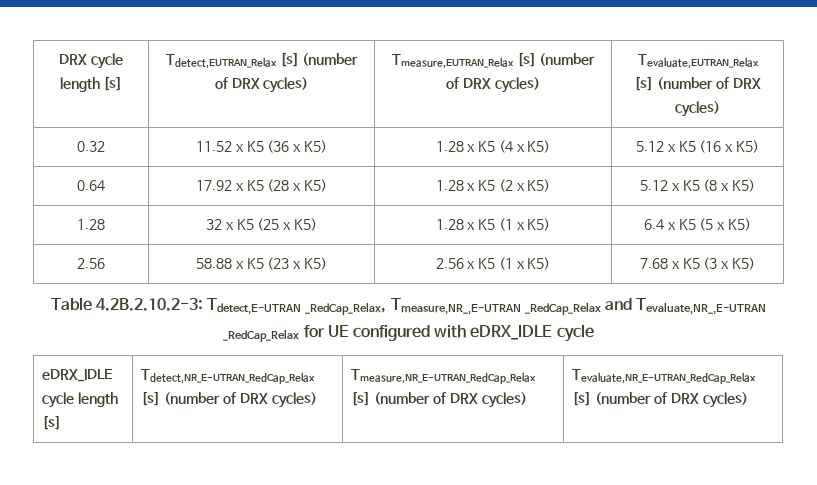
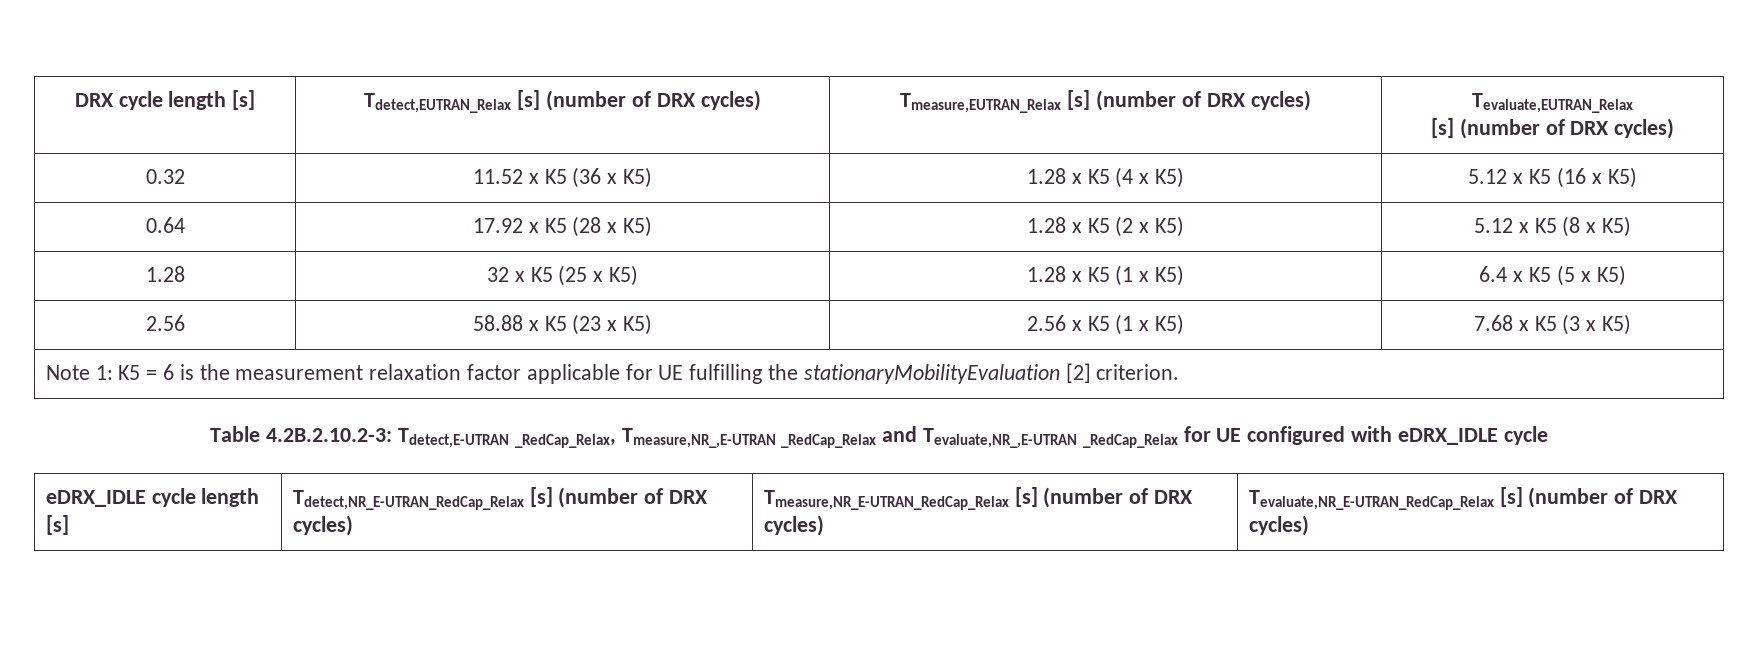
(755, 263) none -> [45,363,1180,384] // Note 1: K5 = 6 is the measurement relaxation factor applicable for UE fulfilling the stationaryMobilityEvaluation [2] criterion.

